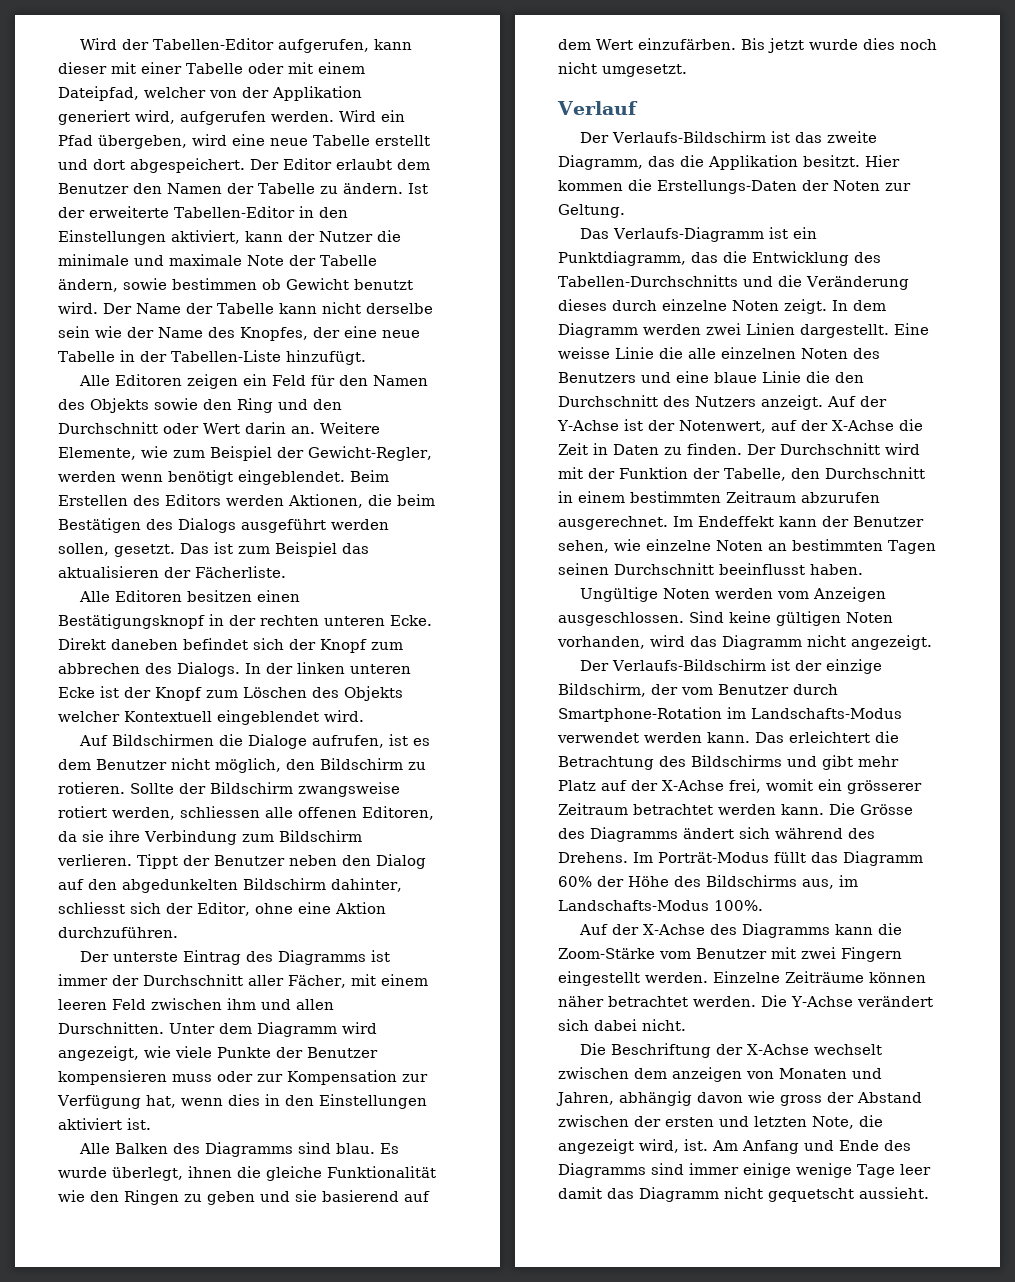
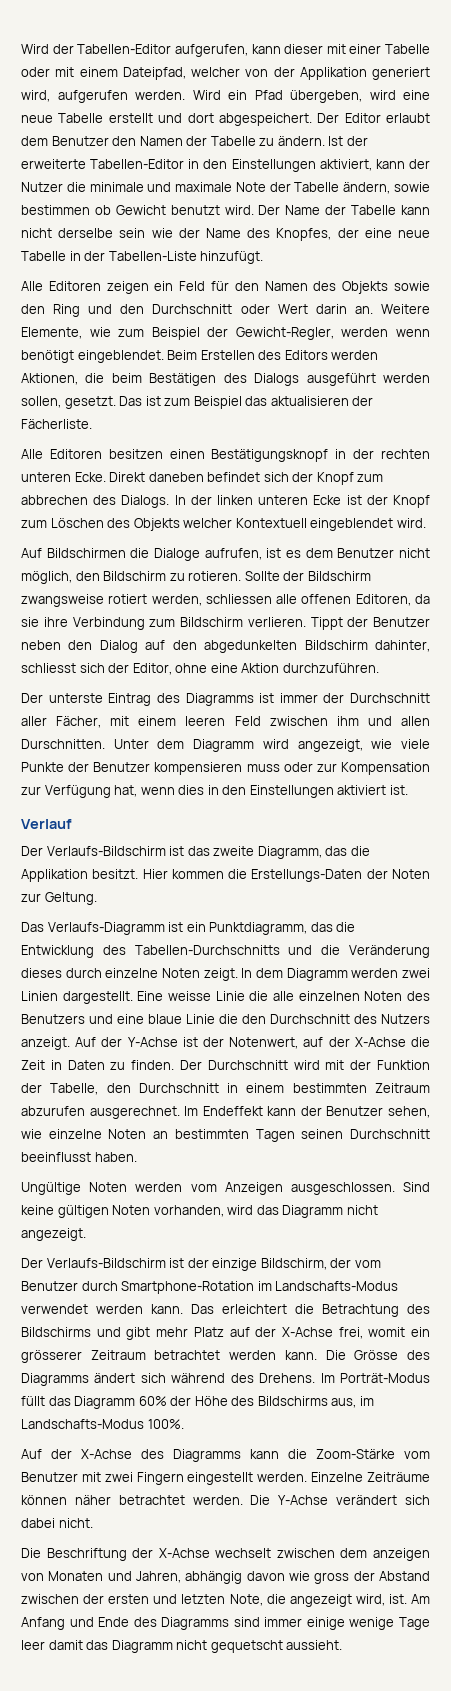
[78,1142,399,1157] [58,1166,436,1181] [58,1190,430,1205] [558,38,937,53] [558,62,687,77] // Alle Balken des Diagramms sind blau. Es wurde überlegt, ihnen die gleiche Funktionalität wie den Ringen zu geben und sie basierend auf dem Wert einzufärben. Bis jetzt wurde dies noch nicht umgesetzt. -> (408, 790) none

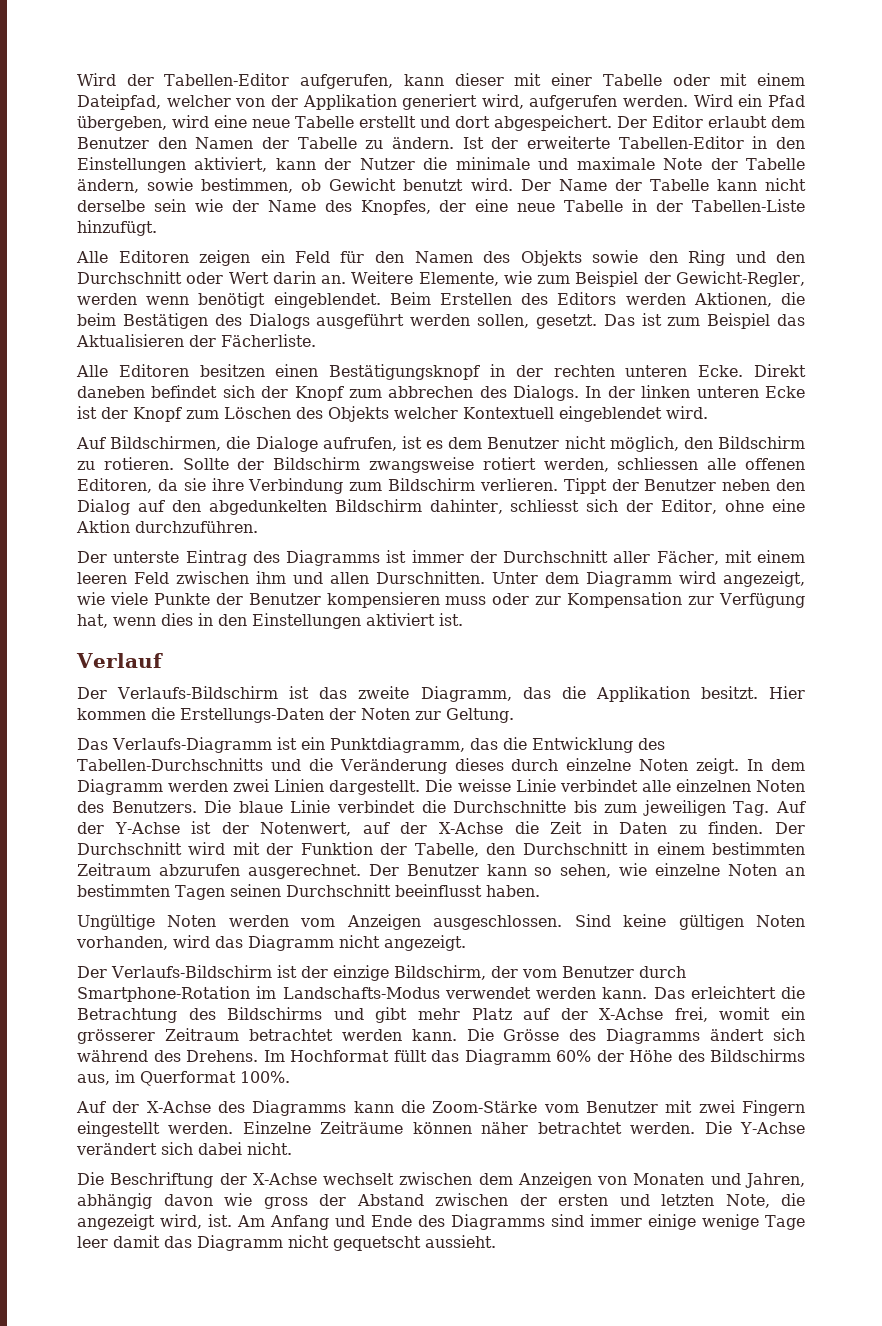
[21,205,90,215] bestimmen -> [201,178,294,193] bestimmen,
[270,396,349,406] aktualisieren -> [76,334,184,347] Aktualisieren
[46,548,126,558] Bildschirmen -> [110,436,222,451] Bildschirmen,
[137,991,164,1001] Eine -> [425,779,453,792] Die
[249,991,269,1001] die -> [559,779,638,792] verbindet
[21,1014,430,1024] [21,1037,70,1050] Benutzers und eine blaue Linie die den Durchschnitt des Nutzers anzeigt. -> [111,800,770,816] Benutzers. Die blaue Linie verbindet die Durchschnitte bis zum jeweiligen Tag.
[184,1106,384,1116] Im Endeffekt kann der Benutzer -> [368,864,553,876] Der Benutzer kann so
[340,1373,430,1383] Porträt-Modus -> [290,1050,389,1062] Hochformat
[21,1419,144,1429] Landschafts-Modus -> [140,1071,236,1086] Querformat
[373,1548,430,1561] anzeigen -> [517,1172,592,1188] Anzeigen

